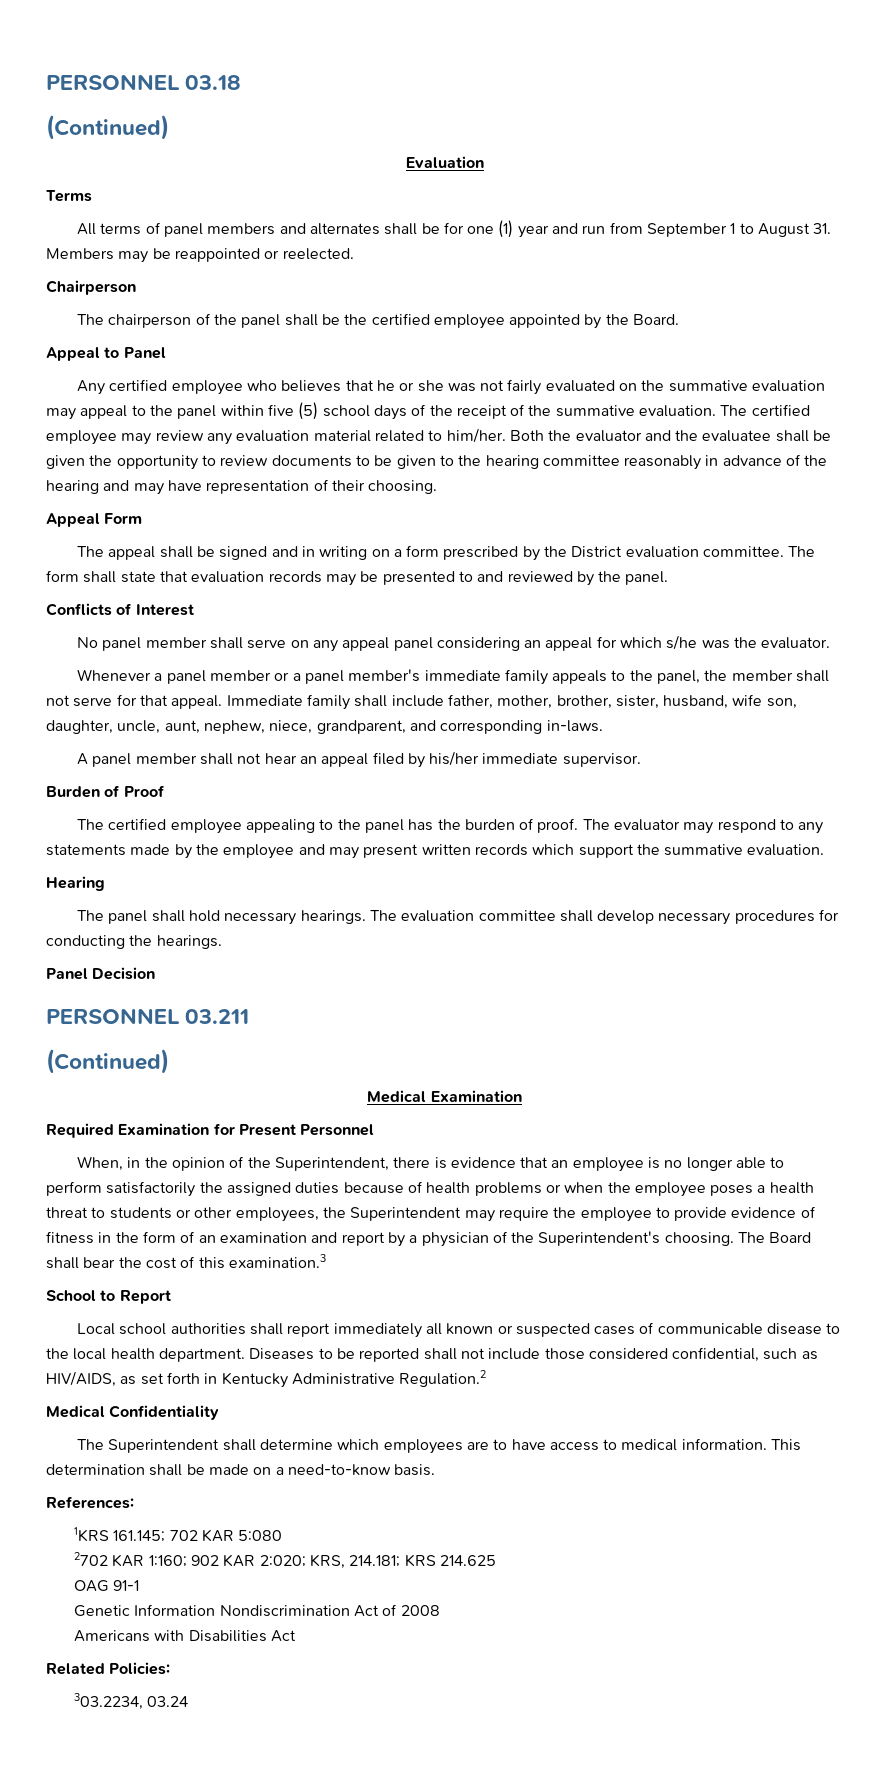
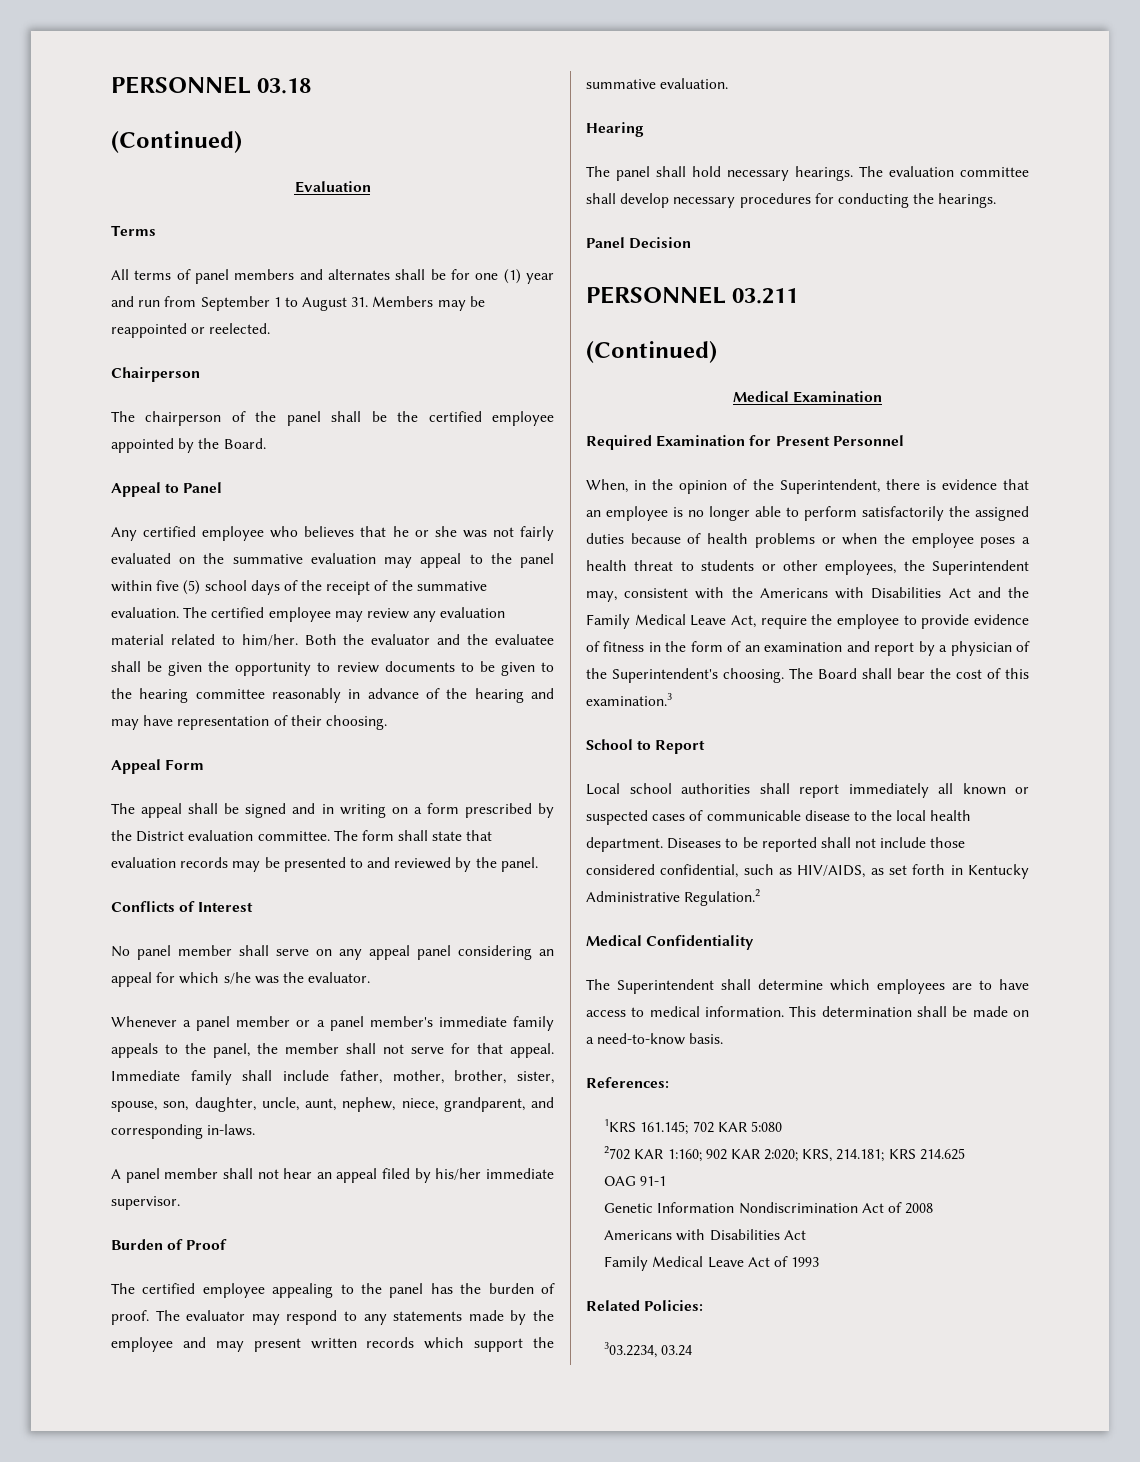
[663,694,763,709] husband, wife -> [111,1101,157,1112] spouse,
[464,1210,495,1222] may -> [586,587,1029,602] [586,614,756,629] may, consistent with the Americans with Disabilities Act and the Family Medical Leave Act,
(297, 1636) none -> [604,1256,820,1271] // Family Medical Leave Act of 1993

